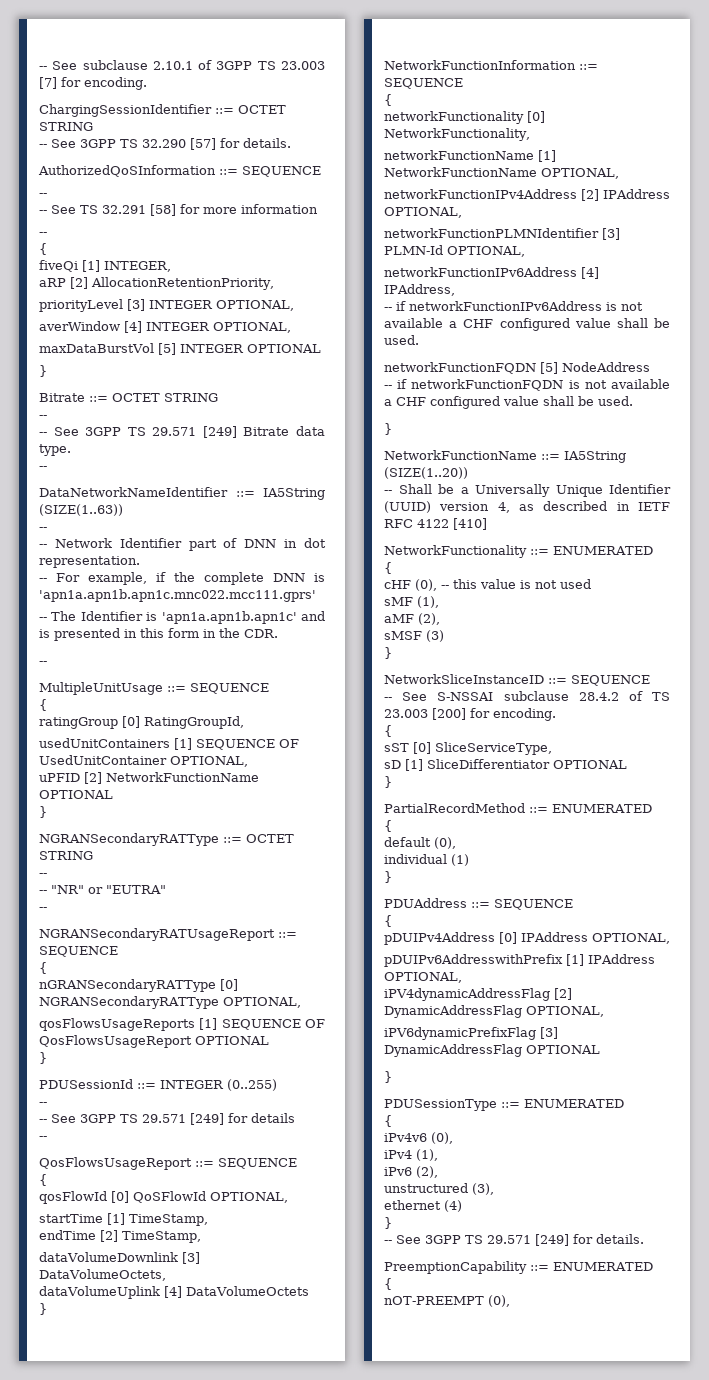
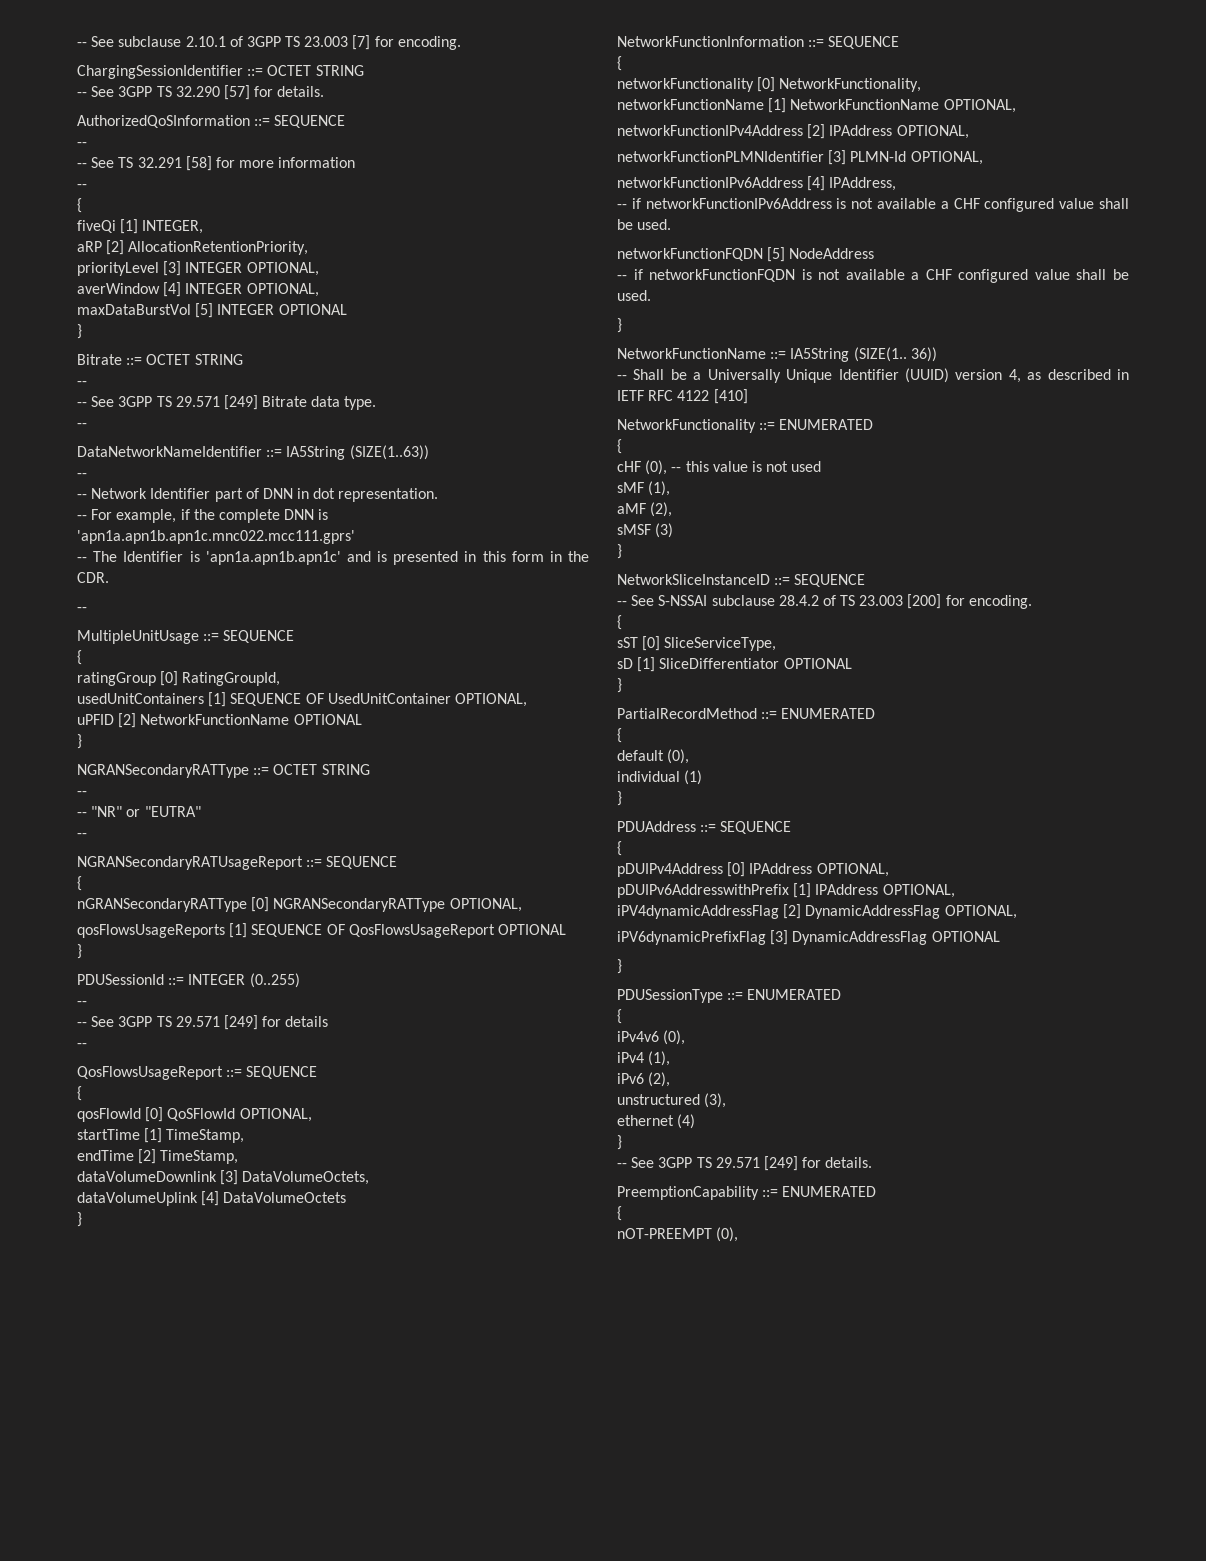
[384,467,468,479] (SIZE(1..20)) -> [853,347,937,362] (SIZE(1.. 36))

